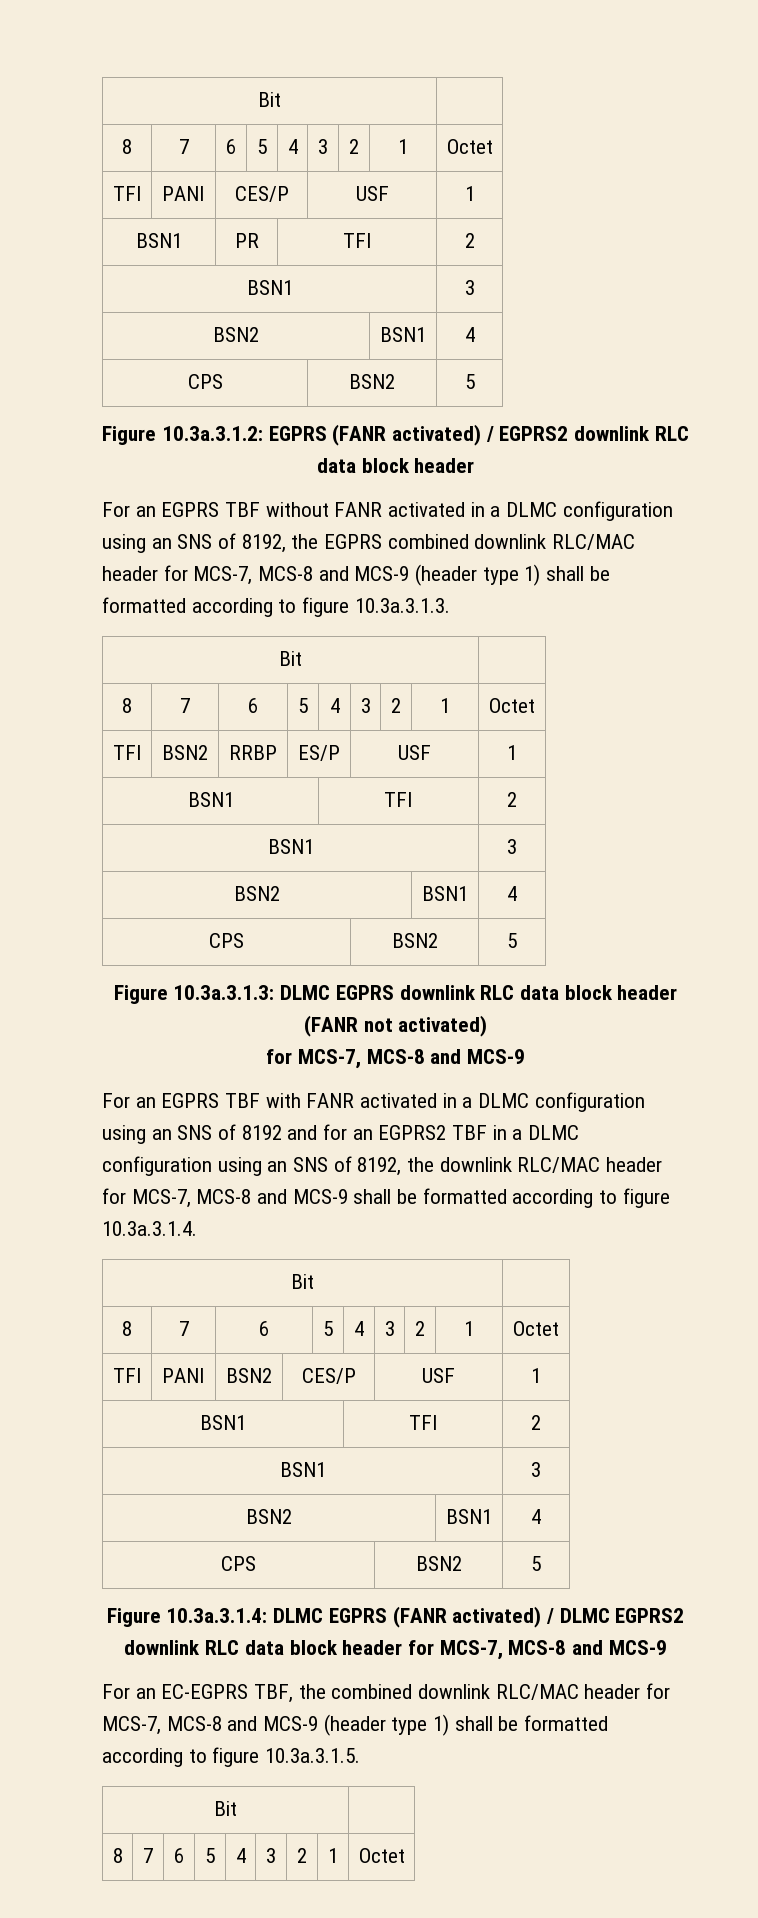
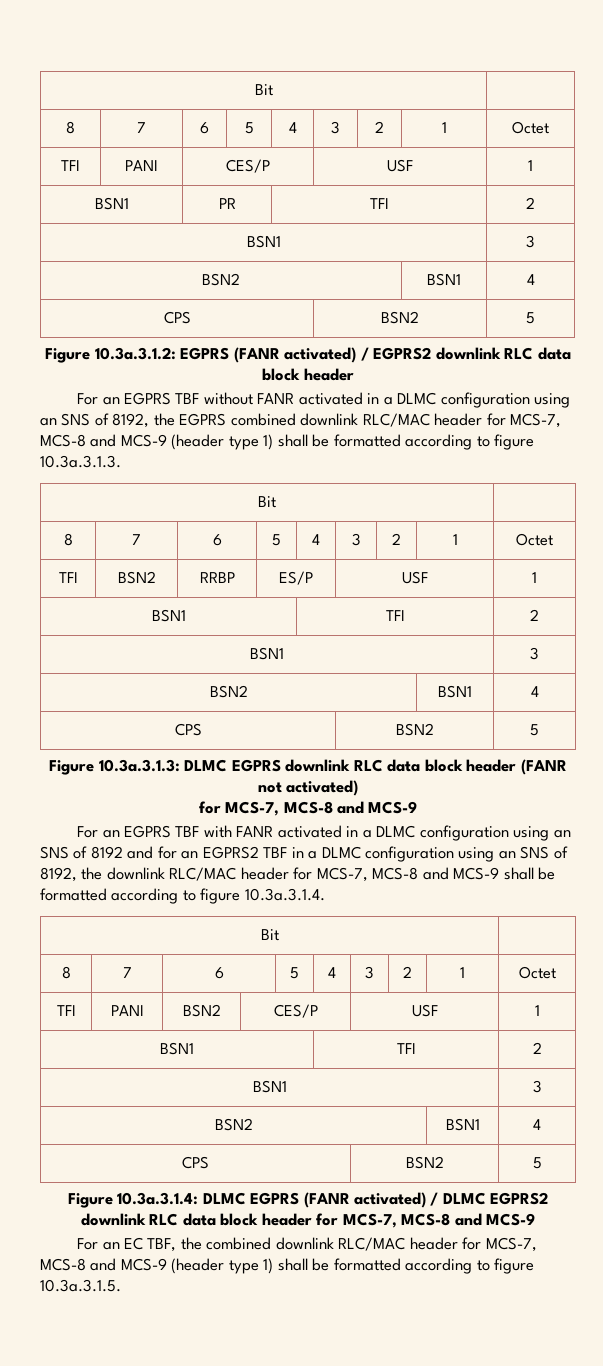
[161,1684,249,1699] EC-EGPRS -> [123,1237,143,1250] EC
[214,1801,237,1816] [112,1848,123,1863] [143,1848,153,1863] [174,1848,184,1863] [205,1848,215,1863] [235,1848,246,1863] [266,1848,276,1863] [297,1848,307,1863] [328,1848,338,1863] [358,1848,405,1863] // Bit | // 8 | 7 | 6 | 5 | 4 | 3 | 2 | 1 | Octet -> (121, 1285) none

